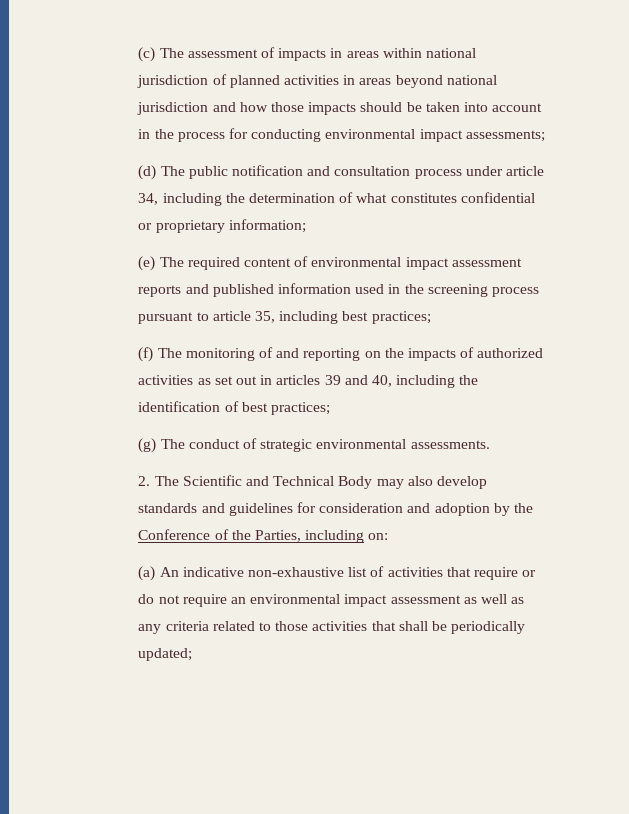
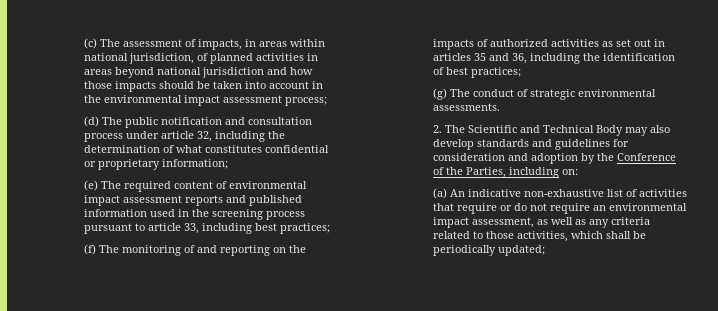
[278,48,327,61] impacts -> [197,39,242,50] impacts,
[137,75,209,88] jurisdiction -> [128,53,194,64] jurisdiction,
[177,128,545,142] process for conducting environmental impact assessments; -> [103,95,327,106] environmental impact assessment process;
[138,193,159,205] 34, -> [196,131,212,142] 32,
[254,311,275,323] 35, -> [183,223,199,234] 33,
[324,375,392,387] 39 and 40, -> [473,53,527,64] 35 and 36,
[390,595,461,604] assessment -> [471,217,534,228] assessment,
[312,621,396,631] activities that -> [516,231,603,242] activities, which

